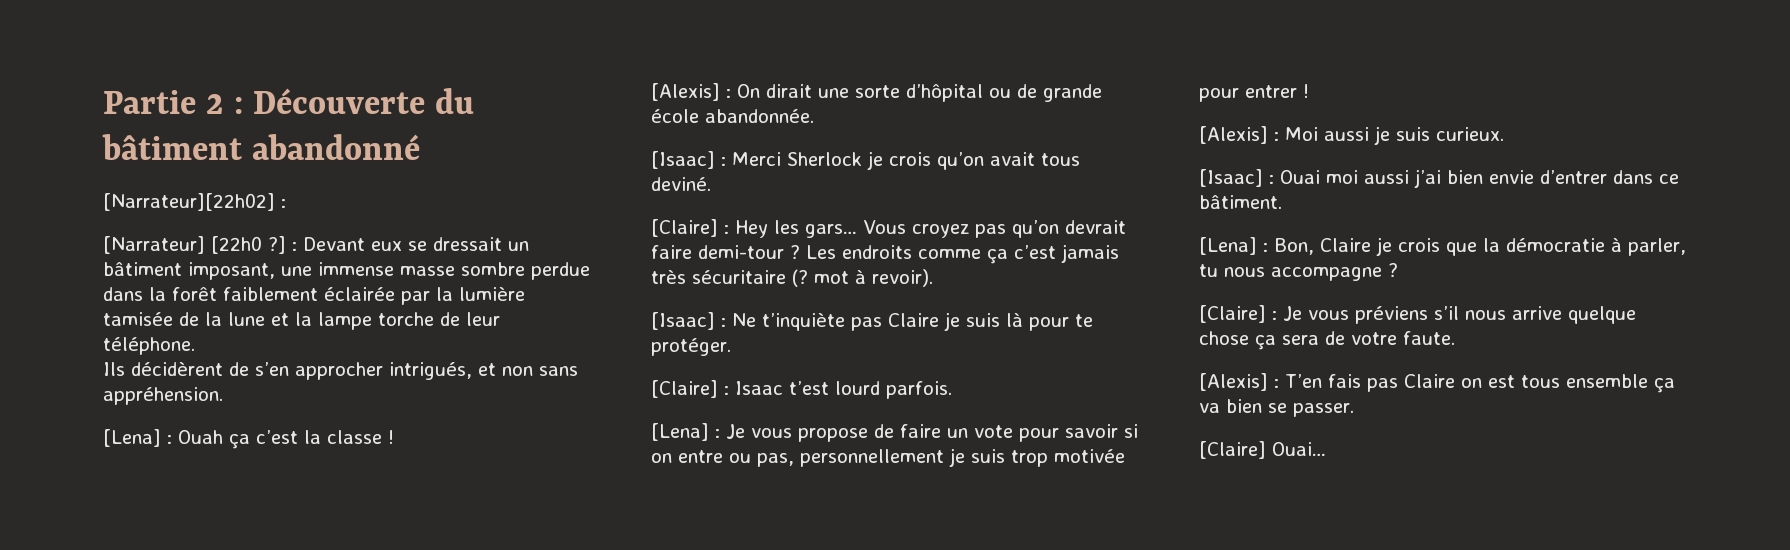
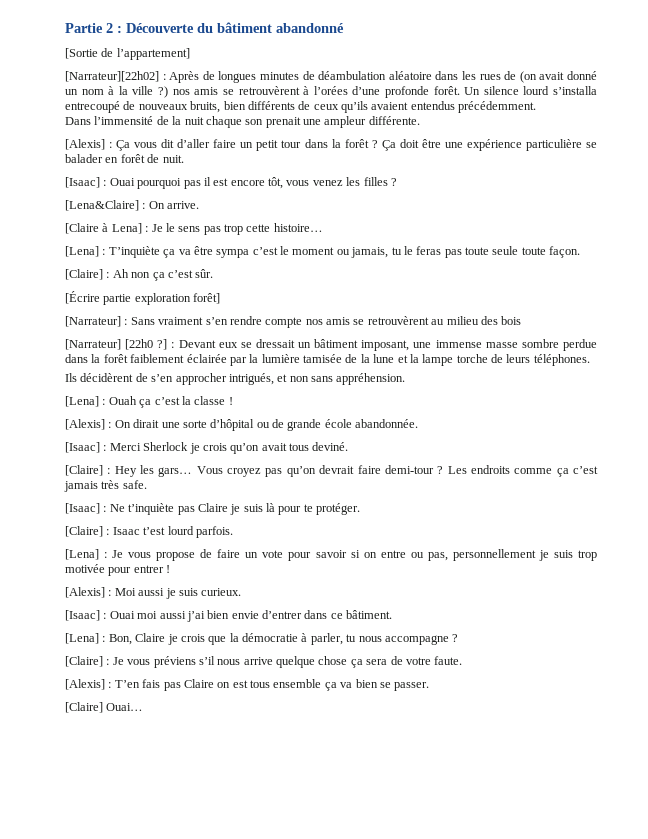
(421, 147) none -> [65,48,190,60] // [Sortie de l’appartement]
(286, 203) none -> [169,71,598,83] [65,86,597,98] [65,101,537,113] [65,116,420,128] [65,139,598,151] [65,154,184,163] [65,177,397,189] [65,200,200,211] [65,223,323,235] [65,246,581,258] [65,269,214,281] [65,291,221,305] [65,316,522,328] Après de longues minutes de déambulation aléatoire dans les rues de (on avait donné un nom à la ville ?) nos amis se retrouvèrent à l’orées d’une profonde forêt. Un silence lourd s’installa entrecoupé de nouveaux bruits, bien différents de ceux qu’ils avaient entendus précédemment. // Dans l’immensité de la nuit chaque son prenait une ampleur différente. // [Alexis] : Ça vous dit d’aller faire un petit tour dans la forêt ? Ça doit être une expérience particulière se balader en forêt de nuit. // [Isaac] : Ouai pourquoi pas il est encore tôt, vous venez les filles ? // [Lena&Claire] : On arrive. // [Claire à Lena] : Je le sens pas trop cette histoire… // [Lena] : T’inquiète ça va être sympa c’est le moment ou jamais, tu le feras pas toute seule toute façon. // [Claire] : Ah non ça c’est sûr. // [Écrire partie exploration forêt] // [Narrateur] : Sans vraiment s’en rendre compte nos amis se retrouvèrent au milieu des bois
[466,312,500,326] [103,337,195,355] leur téléphone. -> [506,354,590,366] leurs téléphones.
[692,269,933,287] sécuritaire (? mot à revoir). -> [122,480,147,489] safe.

